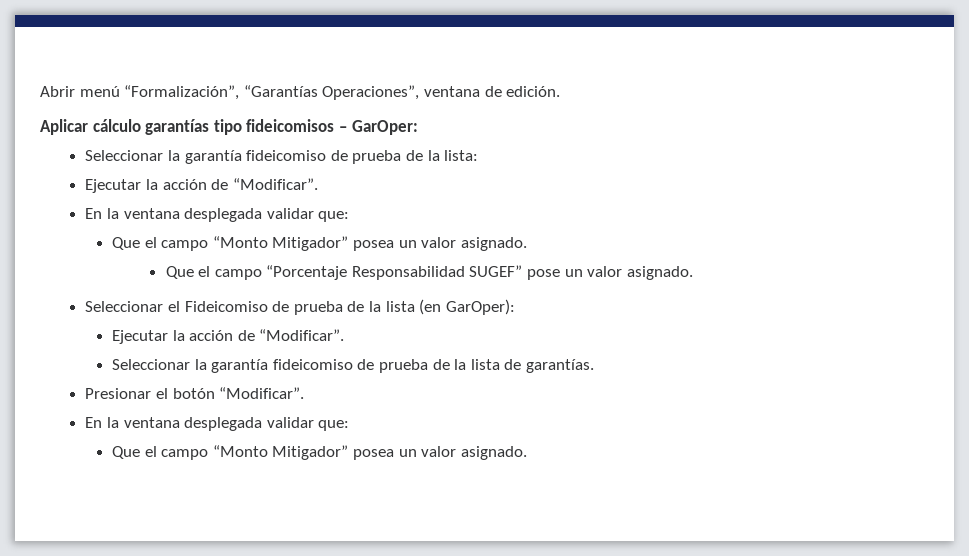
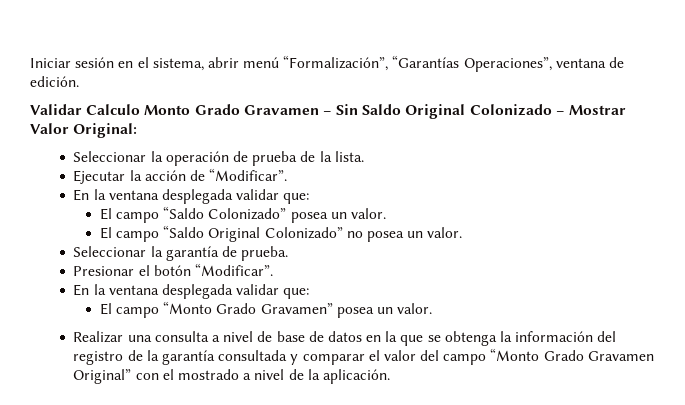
[40,86,75,97] Abrir -> [30,57,239,71] Iniciar sesión en el sistema, abrir
[40,119,418,135] [85,150,479,164] Aplicar cálculo garantías tipo fideicomisos – GarOper: // Seleccionar la garantía fideicomiso de prueba de la lista: -> [30,104,627,119] [30,123,138,138] [73,151,364,166] Validar Calculo Monto Grado Gravamen – Sin Saldo Original Colonizado – Mostrar Valor Original: // Seleccionar la operación de prueba de la lista.
[112,236,527,251] [165,265,693,280] [85,299,515,315] [112,329,345,344] [112,359,595,373] Que el campo “Monto Mitigador” posea un valor asignado. // Que el campo “Porcentaje Responsabilidad SUGEF” pose un valor asignado. // Seleccionar el Fideicomiso de prueba de la lista (en GarOper): // Ejecutar la acción de “Modificar”. // Seleccionar la garantía fideicomiso de prueba de la lista de garantías. -> [99,206,386,223] [99,225,463,242] [73,246,289,261] El campo “Saldo Colonizado” posea un valor. // El campo “Saldo Original Colonizado” no posea un valor. // Seleccionar la garantía de prueba.
[112,445,527,460] Que el campo “Monto Mitigador” posea un valor asignado. -> [99,301,433,318] [73,331,617,346] [73,348,654,365] [73,369,390,384] El campo “Monto Grado Gravamen” posea un valor. // Realizar una consulta a nivel de base de datos en la que se obtenga la información del registro de la garantía consultada y comparar el valor del campo “Monto Grado Gravamen Original” con el mostrado a nivel de la aplicación.

